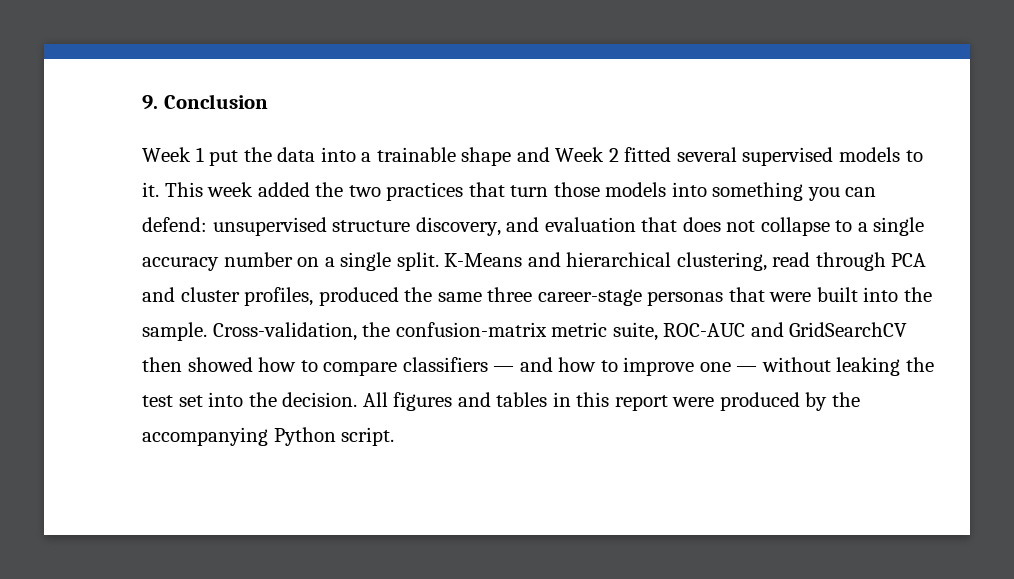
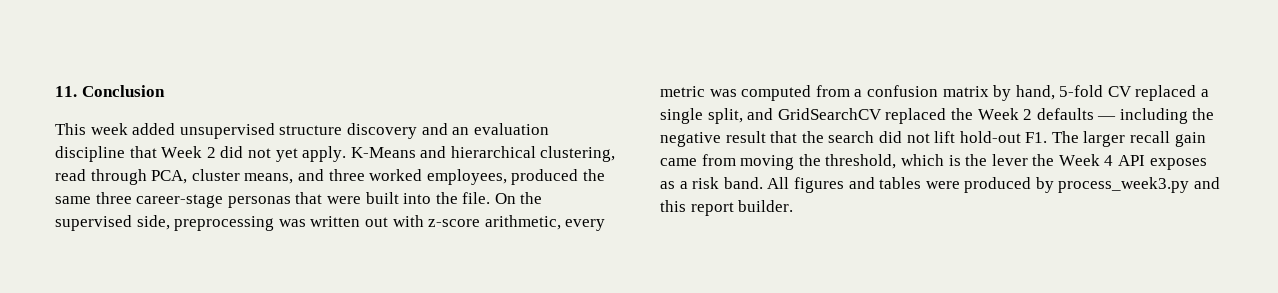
[142,95,158,110] 9. -> [55,86,77,97] 11.
[142,147,923,166] [142,182,877,201] [142,217,925,236] [142,252,439,271] Week 1 put the data into a trainable shape and Week 2 fitted several supervised models to it. This week added the two practices that turn those models into something you can defend: unsupervised structure discovery, and evaluation that does not collapse to a single accuracy number on a single split. -> [55,123,549,139] [55,146,347,162] This week added unsupervised structure discovery and an evaluation discipline that Week 2 did not yet apply.
[891,253,927,267] [142,287,314,306] PCA and cluster profiles, -> [151,169,507,185] PCA, cluster means, and three worked employees,
[142,322,908,341] [142,357,935,376] [142,392,861,411] [142,427,395,446] sample. Cross-validation, the confusion-matrix metric suite, ROC-AUC and GridSearchCV then showed how to compare classifiers — and how to improve one — without leaking the test set into the decision. All figures and tables in this report were produced by the accompanying Python script. -> [462,192,543,204] [55,215,606,231] [660,85,1210,101] [660,108,1215,124] [660,131,1206,147] [660,154,1207,170] [660,177,1221,193] [660,200,794,216] file. On the supervised side, preprocessing was written out with z-score arithmetic, every metric was computed from a confusion matrix by hand, 5-fold CV replaced a single split, and GridSearchCV replaced the Week 2 defaults — including the negative result that the search did not lift hold-out F1. The larger recall gain came from moving the threshold, which is the lever the Week 4 API exposes as a risk band. All figures and tables were produced by process_week3.py and this report builder.

